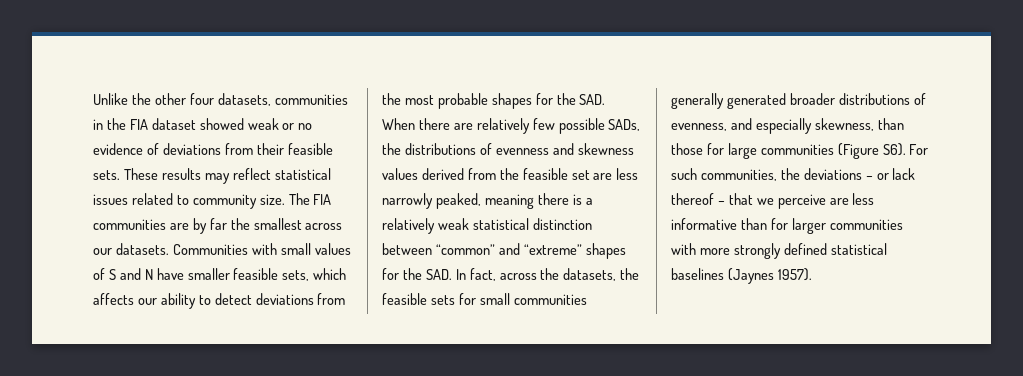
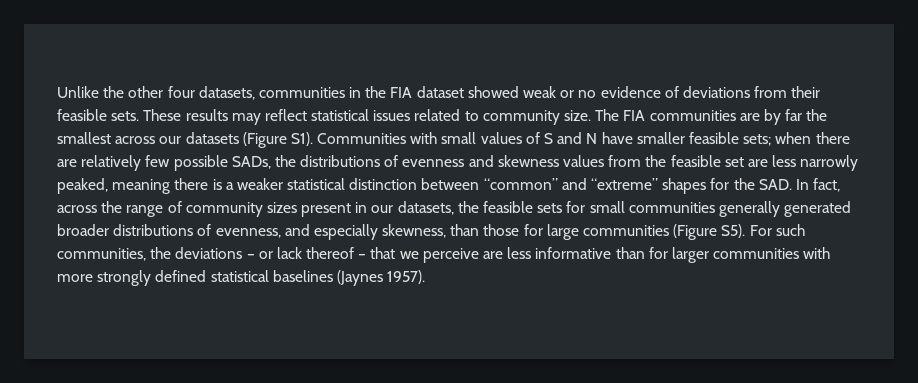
[115,243,169,255] datasets. -> [185,132,313,148] datasets (Figure S1).
[282,268,347,281] [93,293,346,309] [382,93,606,109] [382,118,415,130] sets, which affects our ability to detect deviations from the most probable shapes for the SAD. When -> [743,132,812,146] sets; when
[421,168,464,180] derived -> (605, 161) none
[382,218,469,234] relatively weak -> [236,178,283,190] weaker
(560, 274) none -> [126,201,394,217] range of community sizes present in our
[882,143,906,156] S6). -> [721,224,746,238] S5).

